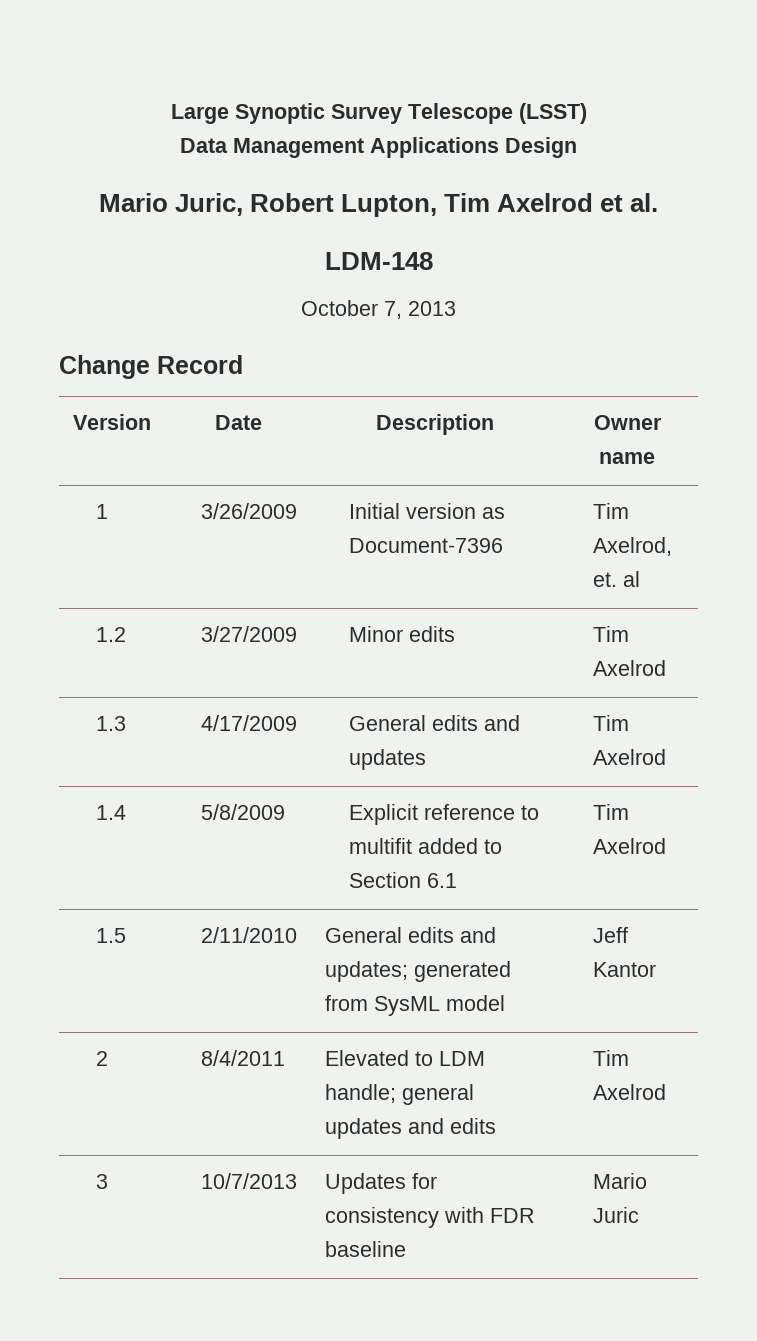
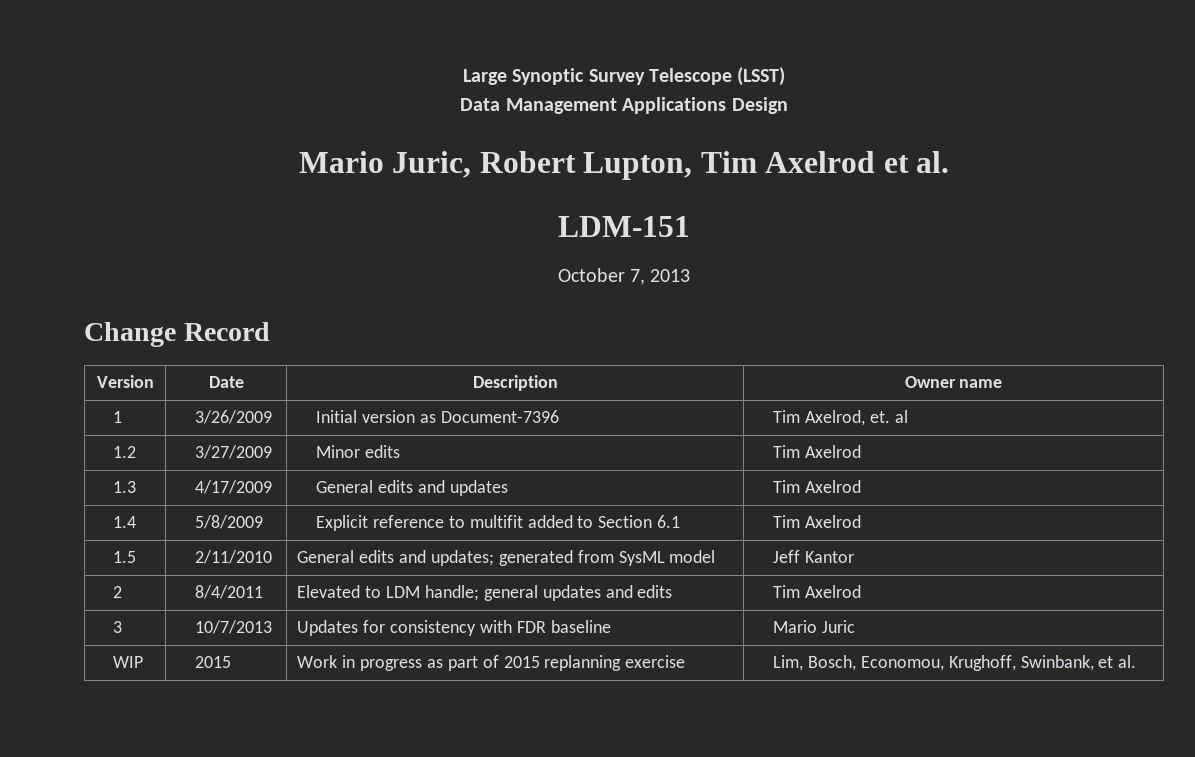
[324,252,433,270] LDM-148 -> [558,216,690,237] LDM-151
(640, 1215) none -> [113,656,144,668] [195,656,232,668] [297,655,686,671] [773,655,1137,671] // WIP | 2015 | Work in progress as part of 2015 replanning exercise | Lim, Bosch, Economou, Krughoff, Swinbank, et al.

